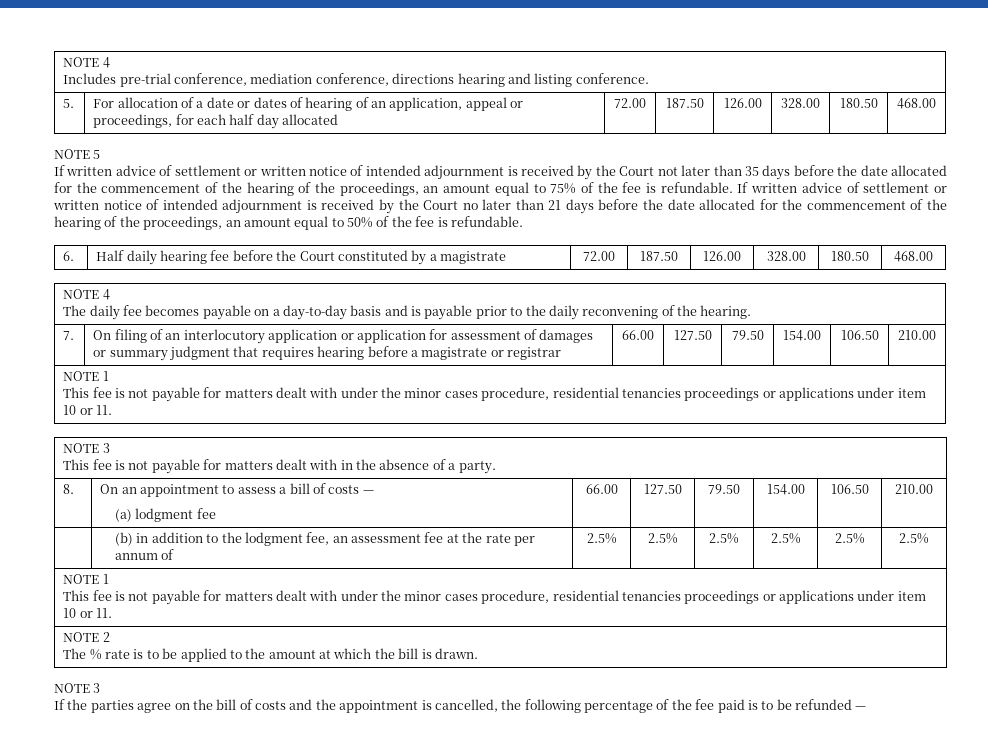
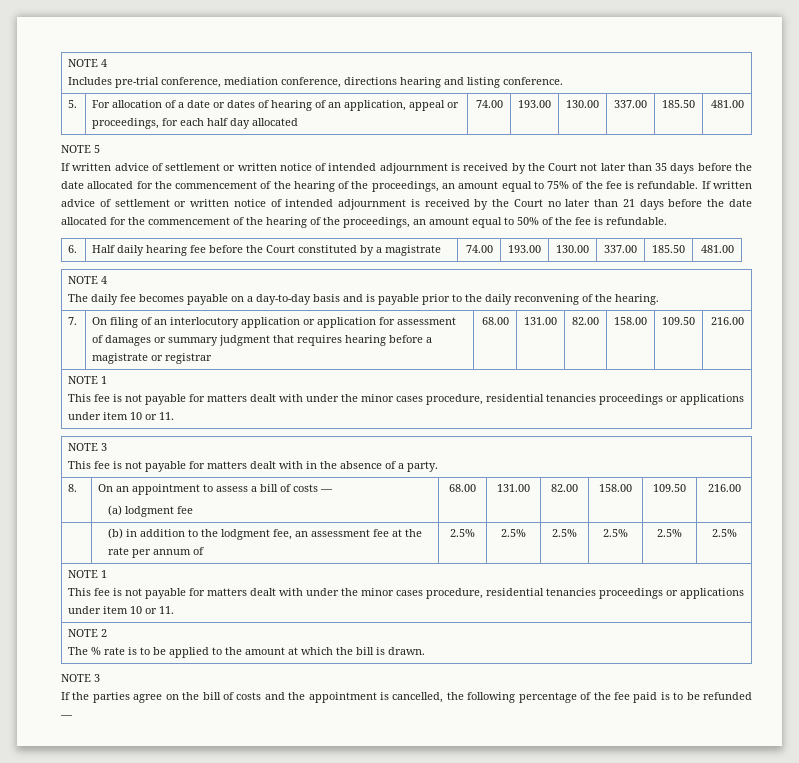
[614,98,646,108] [665,98,704,108] [723,98,762,108] [781,98,820,108] [839,98,878,108] [897,98,936,109] 72.00 | 187.50 | 126.00 | 328.00 | 180.50 | 468.00 -> [475,100,503,108] [518,100,551,108] [566,100,599,108] [614,100,647,108] [662,100,695,108] [710,100,744,108] 74.00 | 193.00 | 130.00 | 337.00 | 185.50 | 481.00
[583,251,615,261] [640,251,678,261] [703,251,741,261] [766,251,806,261] [831,251,869,261] [894,251,933,262] 72.00 | 187.50 | 126.00 | 328.00 | 180.50 | 468.00 -> [465,245,493,253] [508,245,541,253] [556,245,589,253] [604,245,637,253] [652,245,685,253] [700,245,734,253] 74.00 | 193.00 | 130.00 | 337.00 | 185.50 | 481.00
[622,330,654,340] [673,330,712,340] [731,330,764,340] [783,330,821,341] [840,330,879,340] [898,330,936,340] 66.00 | 127.50 | 79.50 | 154.00 | 106.50 | 210.00 -> [481,317,509,325] [524,317,557,325] [572,317,599,325] [614,317,647,325] [662,317,695,325] [710,317,744,325] 68.00 | 131.00 | 82.00 | 158.00 | 109.50 | 216.00
[585,484,618,494] [643,484,682,494] [708,484,740,494] [766,484,805,495] [830,484,869,494] [895,484,933,494] 66.00 | 127.50 | 79.50 | 154.00 | 106.50 | 210.00 -> [449,484,476,492] [497,484,530,492] [551,484,578,492] [599,484,632,492] [653,484,686,492] [707,484,741,492] 68.00 | 131.00 | 82.00 | 158.00 | 109.50 | 216.00

